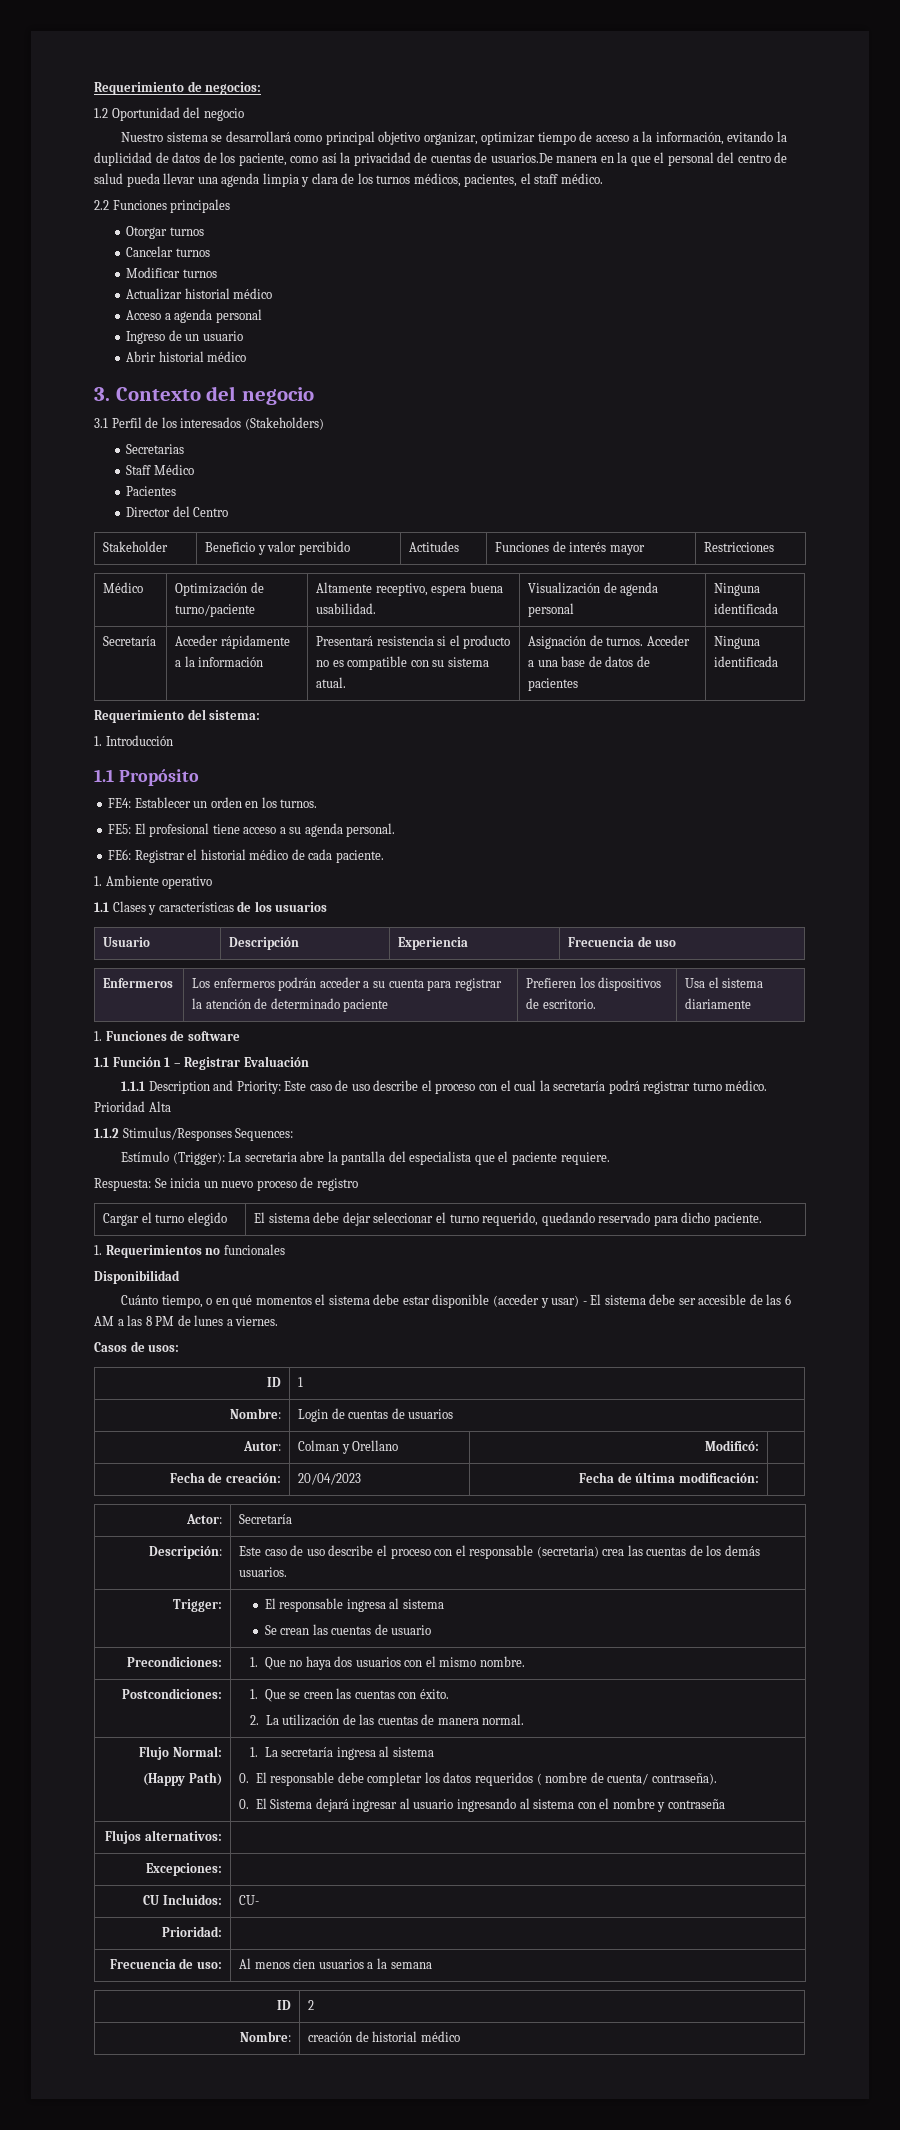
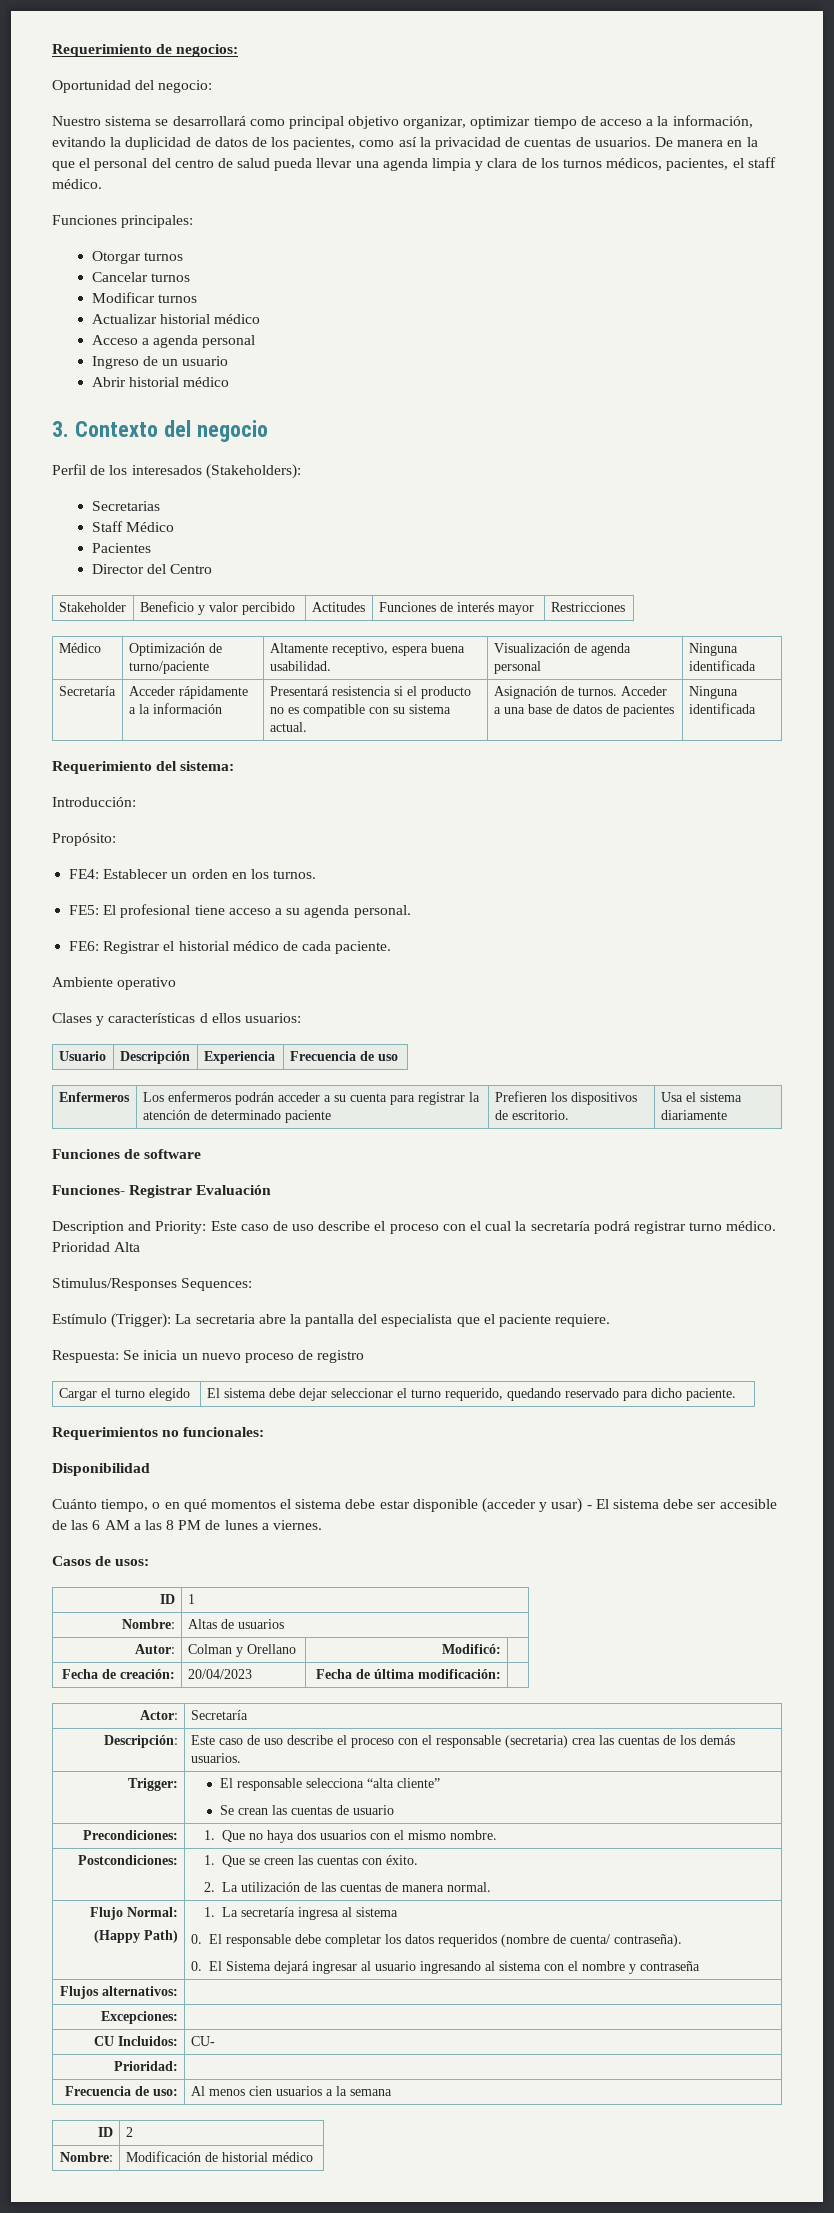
[94,108,108,118] 1.2 -> (239, 50) none
[203,108,244,121] negocio -> [158,80,213,93] negocio:
[238,153,287,166] paciente, -> [293,137,356,150] pacientes,
[490,153,553,163] usuarios.De -> [594,137,673,147] usuarios. De
[94,199,231,213] 2.2 Funciones principales -> [52,215,194,228] Funciones principales:
[94,418,108,428] 3.1 -> (268, 431) none
[244,417,324,430] (Stakeholders) -> [205,464,301,479] (Stakeholders):
[316,677,347,688] atual. -> [269,722,307,732] actual.
[94,735,173,746] [94,769,199,786] 1. Introducción // 1.1 Propósito -> [52,797,136,807] [52,833,116,846] Introducción: // Propósito:
[94,876,102,886] 1. -> (392, 947) none
[94,902,109,912] 1.1 -> (177, 983) none
[237,901,328,912] de los usuarios -> [199,1013,301,1023] d ellos usuarios:
[94,1031,102,1041] 1. -> (727, 1115) none
[94,1057,181,1067] 1.1 Función 1 – -> [52,1185,125,1195] Funciones-
[121,1081,146,1091] 1.1.1 -> (272, 1190) none
[94,1128,119,1138] 1.1.2 -> (141, 1247) none
[94,1245,102,1255] 1. -> (736, 1394) none
[223,1244,285,1255] funcionales -> [183,1427,265,1437] funcionales:
[298,1408,389,1422] Login de cuentas -> [187,1619,217,1629] Altas
[346,1598,444,1612] ingresa al sistema -> [305,1778,440,1788] selecciona “alta cliente”
[536,1772,588,1785] ( nombre -> [500,1934,549,1947] (nombre
[308,2032,353,2042] creación -> [125,2151,201,2162] Modificación

